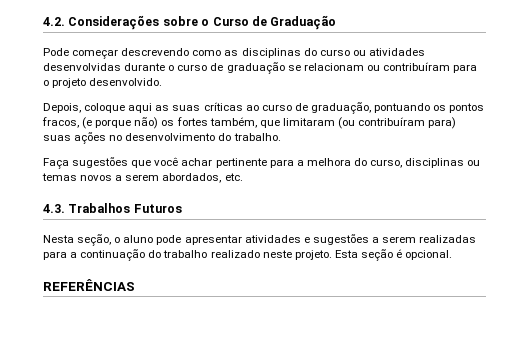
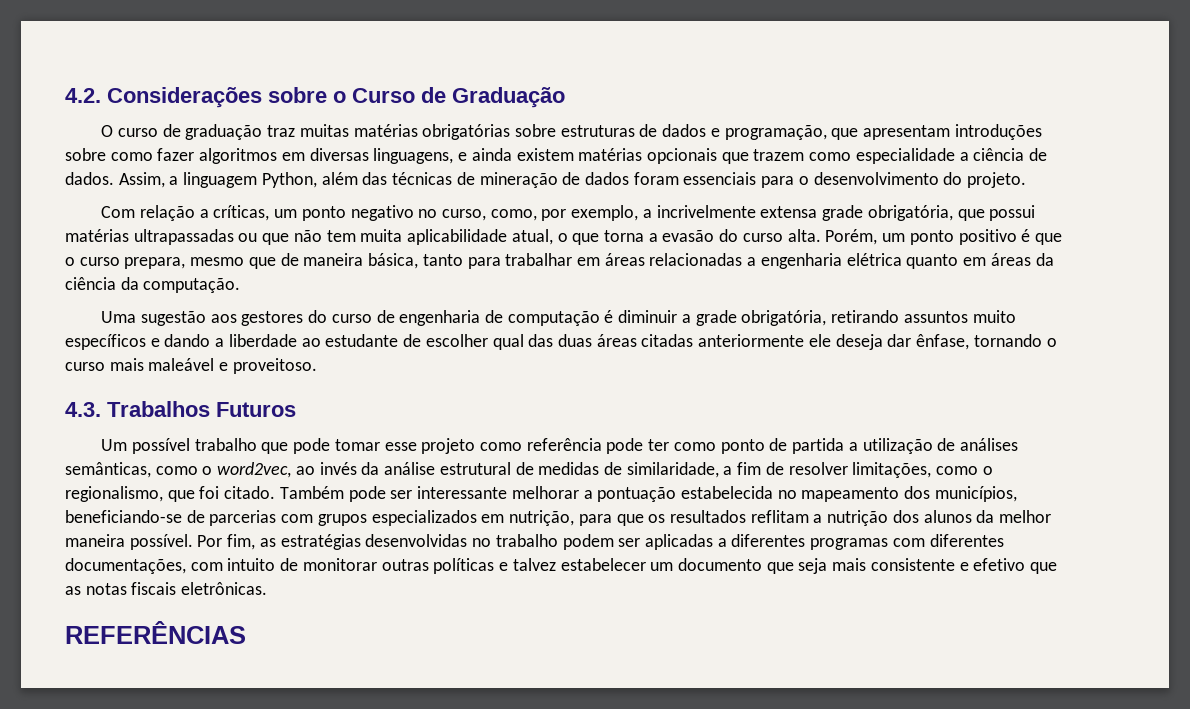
[43,48,425,59] [43,62,478,74] [43,78,163,88] [43,102,485,114] [42,117,457,129] [43,132,281,144] [43,157,481,169] [42,173,243,183] [43,203,182,213] [43,234,477,246] [43,249,453,261] Pode começar descrevendo como as disciplinas do curso ou atividades desenvolvidas durante o curso de graduação se relacionam ou contribuíram para o projeto desenvolvido. // Depois, coloque aqui as suas críticas ao curso de graduação, pontuando os pontos fracos, (e porque não) os fortes também, que limitaram (ou contribuíram para) suas ações no desenvolvimento do trabalho. // Faça sugestões que você achar pertinente para a melhora do curso, disciplinas ou temas novos a serem abordados, etc. // 4.3. Trabalhos Futuros // Nesta seção, o aluno pode apresentar atividades e sugestões a serem realizadas para a continuação do trabalho realizado neste projeto. Esta seção é opcional. -> [101,124,1042,140] [65,148,1048,164] [65,172,1027,188] [101,205,1036,221] [65,229,1062,245] [65,253,1054,269] [65,277,241,293] [101,310,1016,326] [65,334,1057,350] [65,358,317,374] [65,401,296,417] [101,438,1018,454] [65,462,993,478] [65,486,1017,502] [65,510,1052,526] [65,534,1004,550] [65,558,1058,574] [65,582,268,595] O curso de graduação traz muitas matérias obrigatórias sobre estruturas de dados e programação, que apresentam introduções sobre como fazer algoritmos em diversas linguagens, e ainda existem matérias opcionais que trazem como especialidade a ciência de dados. Assim, a linguagem Python, além das técnicas de mineração de dados foram essenciais para o desenvolvimento do projeto. // Com relação a críticas, um ponto negativo no curso, como, por exemplo, a incrivelmente extensa grade obrigatória, que possui matérias ultrapassadas ou que não tem muita aplicabilidade atual, o que torna a evasão do curso alta. Porém, um ponto positivo é que o curso prepara, mesmo que de maneira básica, tanto para trabalhar em áreas relacionadas a engenharia elétrica quanto em áreas da ciência da computação. // Uma sugestão aos gestores do curso de engenharia de computação é diminuir a grade obrigatória, retirando assuntos muito específicos e dando a liberdade ao estudante de escolher qual das duas áreas citadas anteriormente ele deseja dar ênfase, tornando o curso mais maleável e proveitoso. // 4.3. Trabalhos Futuros // Um possível trabalho que pode tomar esse projeto como referência pode ter como ponto de partida a utilização de análises semânticas, como o word2vec, ao invés da análise estrutural de medidas de similaridade, a fim de resolver limitações, como o regionalismo, que foi citado. Também pode ser interessante melhorar a pontuação estabelecida no mapeamento dos municípios, beneficiando-se de parcerias com grupos especializados em nutrição, para que os resultados reflitam a nutrição dos alunos da melhor maneira possível. Por fim, as estratégias desenvolvidas no trabalho podem ser aplicadas a diferentes programas com diferentes documentações, com intuito de monitorar outras políticas e talvez estabelecer um documento que seja mais consistente e efetivo que as notas fiscais eletrônicas.

